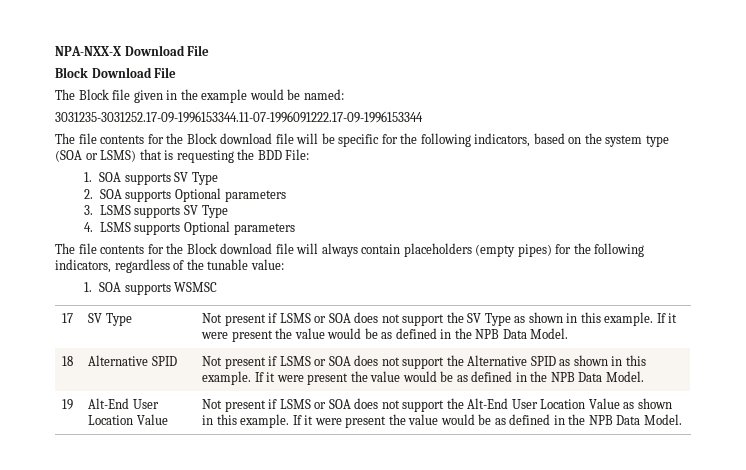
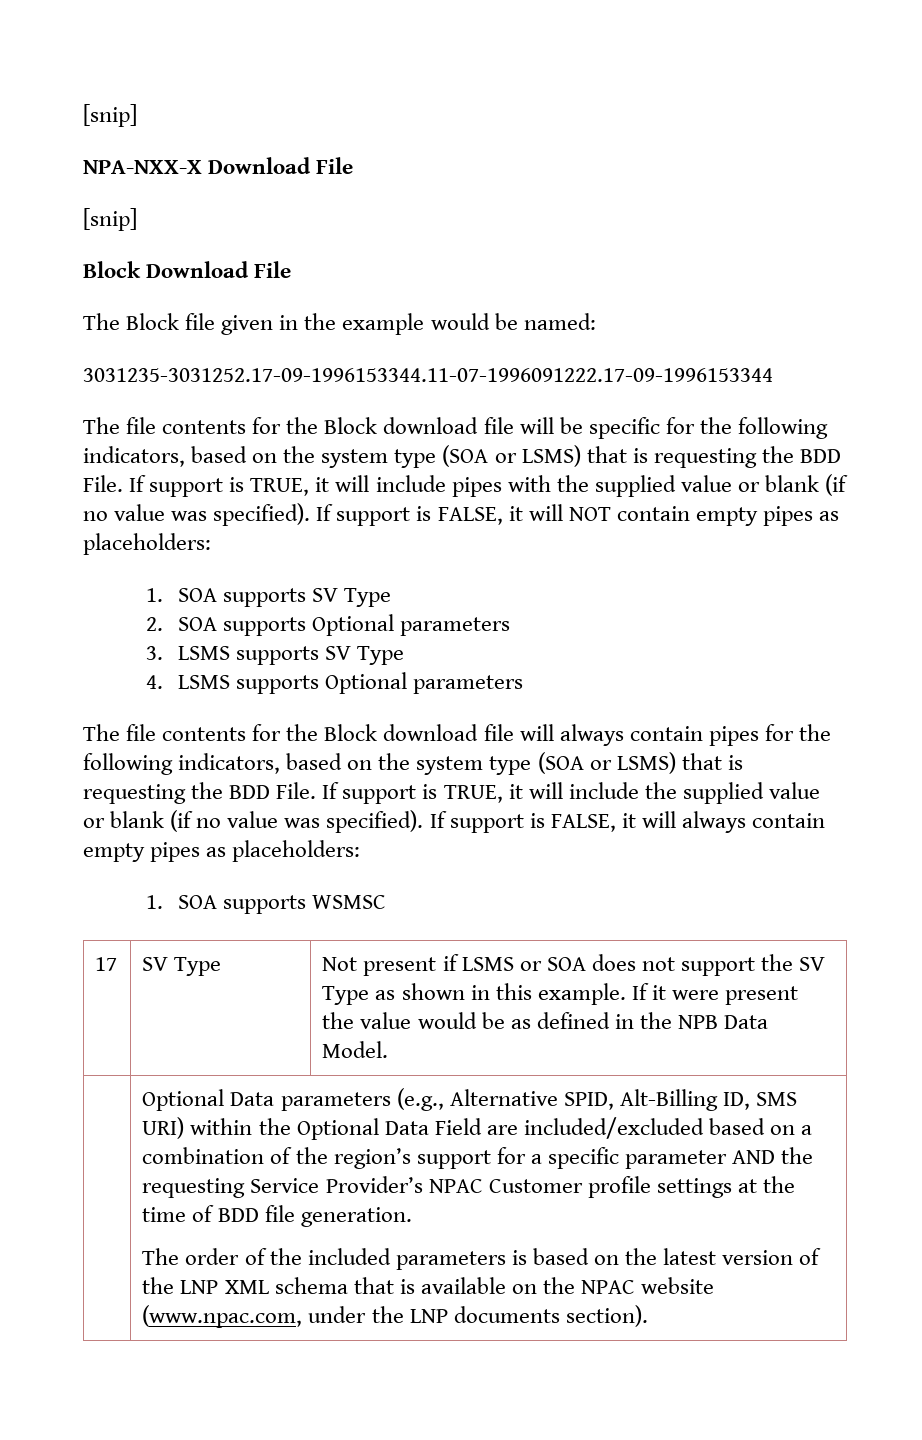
(55, 51) none -> [83,104,137,127] [snip] //
(210, 50) none -> [83,208,137,231] // [snip]
[285,149,310,160] File: -> [83,474,849,497] [83,503,840,526] [83,533,211,555] File. If support is TRUE, it will include pipes with the supplied value or blank (if no value was specified). If support is FALSE, it will NOT contain empty pipes as placeholders:
[403,243,645,257] [55,259,284,273] placeholders (empty pipes) for the following indicators, regardless of the tunable value: -> [708,724,831,746] [83,752,743,775] [83,782,820,804] [83,810,826,833] [83,840,361,862] pipes for the following indicators, based on the system type (SOA or LSMS) that is requesting the BDD File. If support is TRUE, it will include the supplied value or blank (if no value was specified). If support is FALSE, it will always contain empty pipes as placeholders:
[62,356,74,366] [88,355,177,366] [202,355,646,369] [202,371,644,385] [62,399,74,410] [88,398,159,409] [88,414,168,425] [202,398,672,412] [202,414,682,428] 18 | Alternative SPID | Not present if LSMS or SOA does not support the Alternative SPID as shown in this example. If it were present the value would be as defined in the NPB Data Model. // 19 | Alt-End User Location Value | Not present if LSMS or SOA does not support the Alt-End User Location Value as shown in this example. If it were present the value would be as defined in the NPB Data Model. -> [142,1088,798,1111] [142,1117,813,1140] [142,1147,814,1169] [142,1176,796,1198] [142,1205,412,1227] [142,1248,822,1270] [142,1277,715,1294] [142,1305,648,1328] | Optional Data parameters (e.g., Alternative SPID, Alt-Billing ID, SMS URI) within the Optional Data Field are included/excluded based on a combination of the region’s support for a specific parameter AND the requesting Service Provider’s NPAC Customer profile settings at the time of BDD file generation. // The order of the included parameters is based on the latest version of the LNP XML schema that is available on the NPAC website (www.npac.com, under the LNP documents section).

